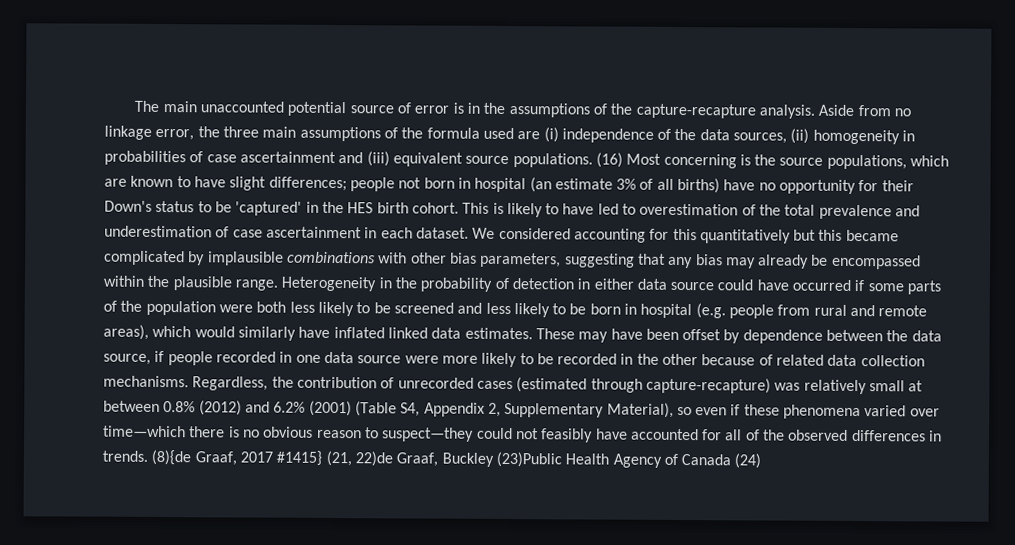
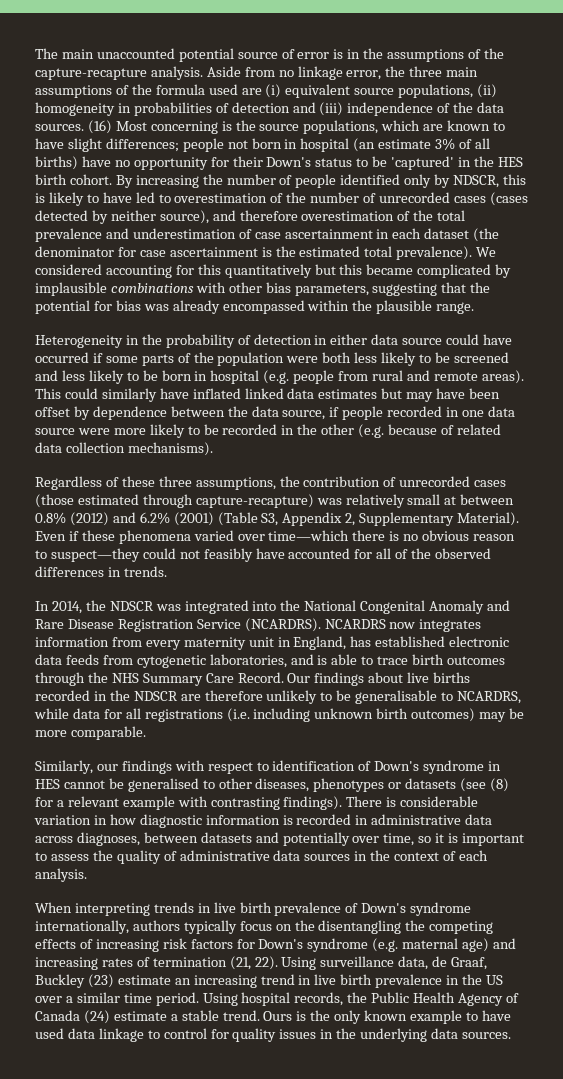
[561,128,788,144] independence of the data sources, -> [285,84,474,98] equivalent source populations,
[206,151,593,168] case ascertainment and (iii) equivalent source populations. -> [231,102,505,116] [35,124,84,131] detection and (iii) independence of the data sources.
[462,202,490,214] This -> [115,174,526,188] By increasing the number of people identified only by NDSCR, this
(782, 210) none -> [310,192,528,206] [35,210,434,224] number of unrecorded cases (cases detected by neither source), and therefore overestimation of the
[415,227,469,239] dataset. -> [424,228,500,242] [35,246,473,260] dataset (the denominator for case ascertainment is the estimated total prevalence).
[668,254,829,269] any bias may already be -> [470,282,491,293] [35,300,220,314] the potential for bias was already
(278, 285) none -> (475, 308) //
[103,324,235,340] areas), which would -> [481,370,524,384] [35,388,98,399] areas). This could
[464,327,575,340] estimates. These -> [318,388,403,399] estimates but
(699, 359) none -> [358,424,385,438] (e.g.
[103,375,269,391] mechanisms. Regardless, -> [127,442,213,456] [35,476,276,490] mechanisms). // Regardless of these three assumptions,
[516,377,588,393] (estimated -> [35,494,139,508] (those estimated
[400,402,421,417] S4, -> [261,513,279,526] S3,
[606,402,728,418] Material), so even -> [457,512,520,526] [35,531,66,541] Material). Even
[151,449,562,468] (8){de Graaf, 2017 #1415} (21, 22)de Graaf, Buckley (23)Public -> [35,600,511,614] [35,618,482,632] [35,636,510,650] [35,654,506,668] [35,672,471,686] [35,690,522,704] [34,708,525,722] [35,726,146,740] [35,760,502,774] [35,778,510,792] [35,796,479,810] [34,814,493,828] [35,832,525,846] [35,850,488,864] [35,868,87,882] [35,902,472,916] [35,920,494,934] [35,938,517,952] [35,956,488,970] [35,974,503,988] [35,992,410,1006] // In 2014, the NDSCR was integrated into the National Congenital Anomaly and Rare Disease Registration Service (NCARDRS). NCARDRS now integrates information from every maternity unit in England, has established electronic data feeds from cytogenetic laboratories, and is able to trace birth outcomes through the NHS Summary Care Record. Our findings about live births recorded in the NDSCR are therefore unlikely to be generalisable to NCARDRS, while data for all registrations (i.e. including unknown birth outcomes) may be more comparable. // Similarly, our findings with respect to identification of Down's syndrome in HES cannot be generalised to other diseases, phenotypes or datasets (see (8) for a relevant example with contrasting findings). There is considerable variation in how diagnostic information is recorded in administrative data across diagnoses, between datasets and potentially over time, so it is important to assess the quality of administrative data sources in the context of each analysis. // When interpreting trends in live birth prevalence of Down's syndrome internationally, authors typically focus on the disentangling the competing effects of increasing risk factors for Down's syndrome (e.g. maternal age) and increasing rates of termination (21, 22). Using surveillance data, de Graaf, Buckley (23) estimate an increasing trend in live birth prevalence in the US over a similar time period. Using hospital records, the Public
(762, 461) none -> [113,1010,511,1024] [35,1028,511,1042] estimate a stable trend. Ours is the only known example to have used data linkage to control for quality issues in the underlying data sources.

